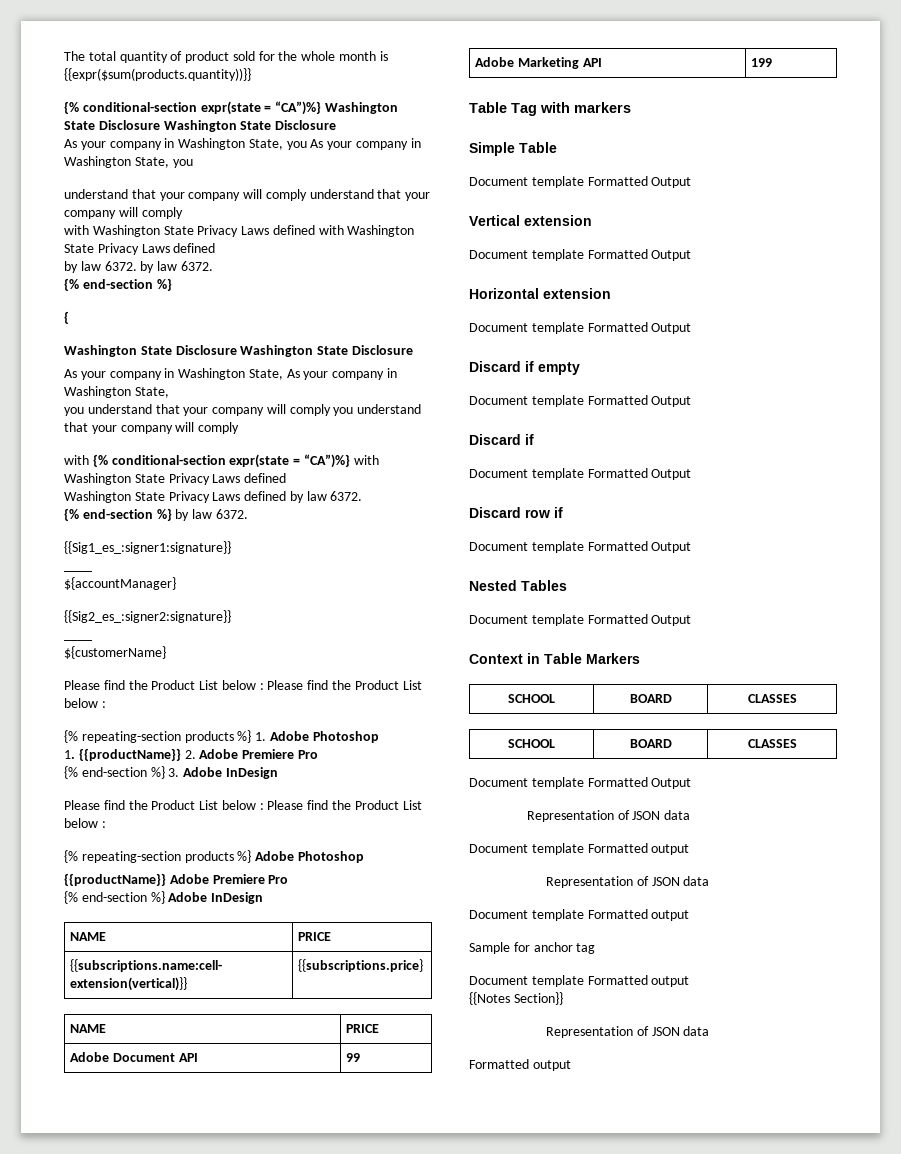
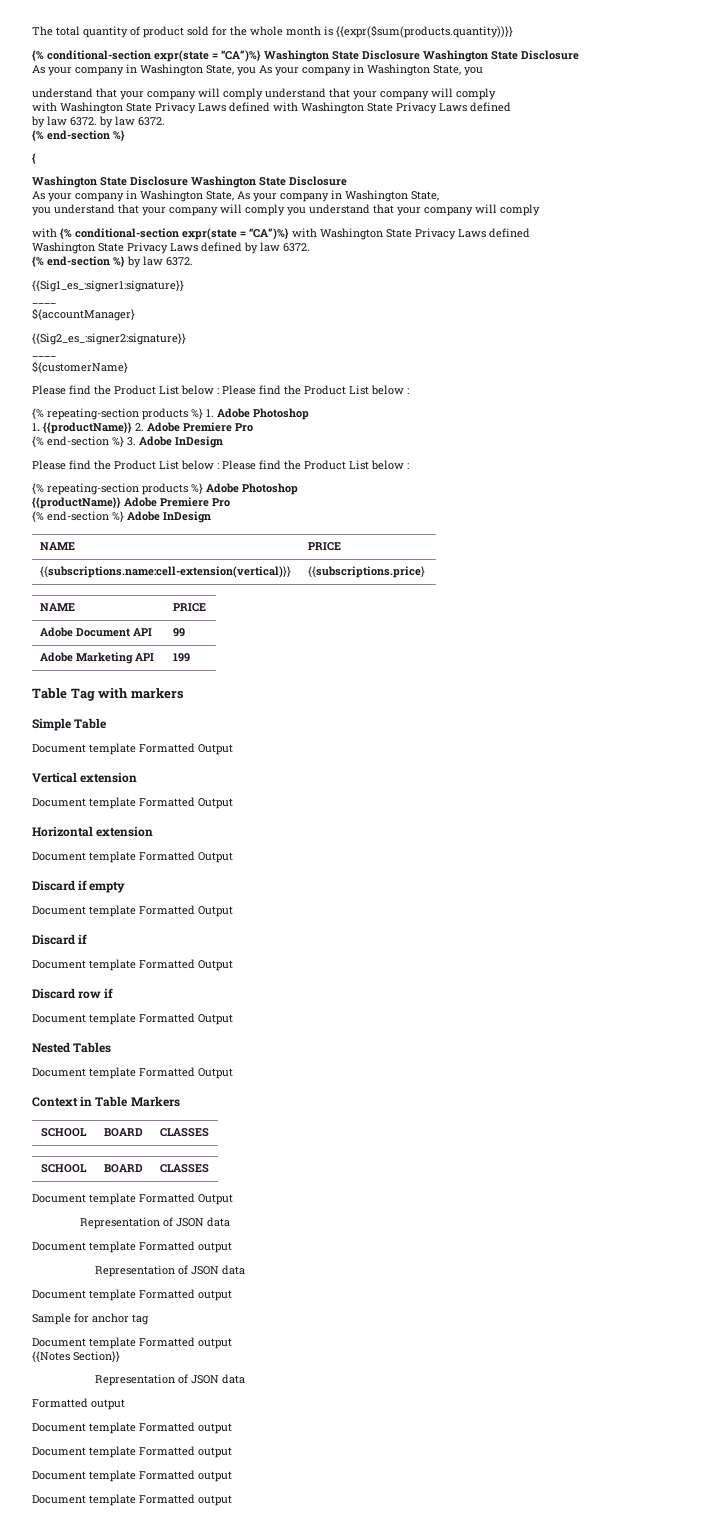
(571, 1065) none -> [32,1422,232,1434] [32,1446,232,1458] [32,1470,232,1482] [32,1494,232,1506] // Document template Formatted output // Document template Formatted output // Document template Formatted output // Document template Formatted output

